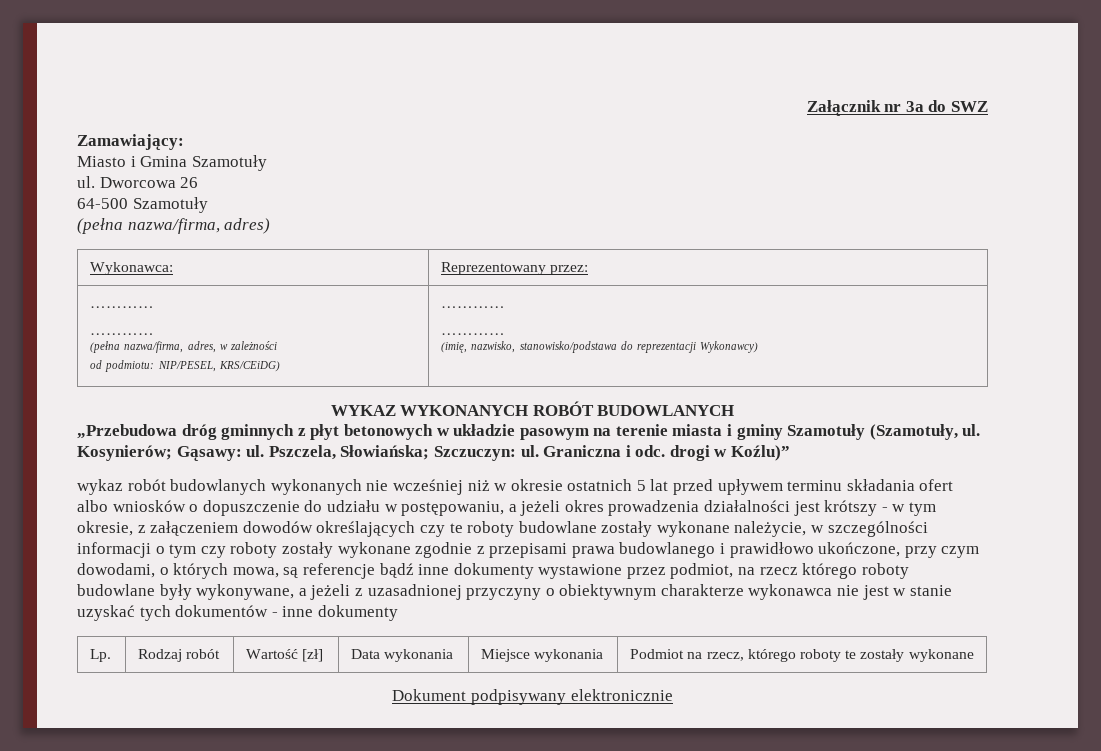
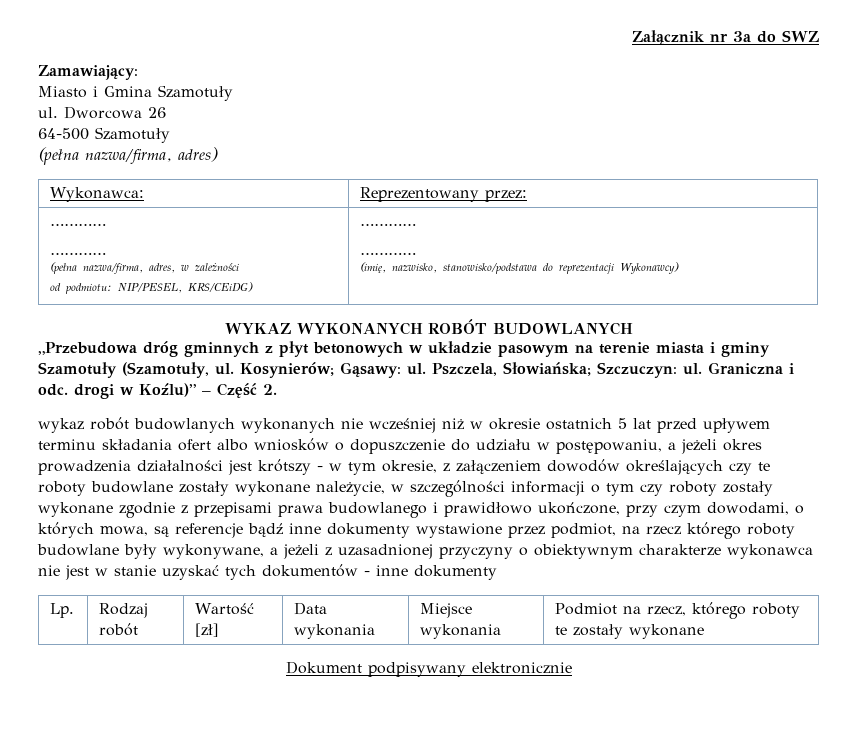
(791, 453) none -> [202,383,277,398] – Część 2.

